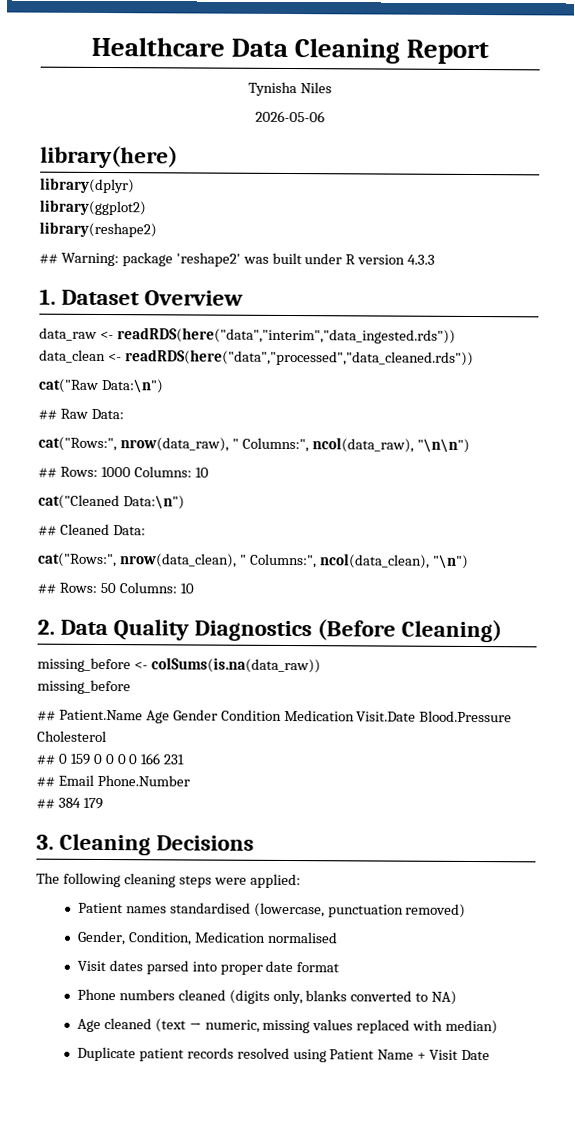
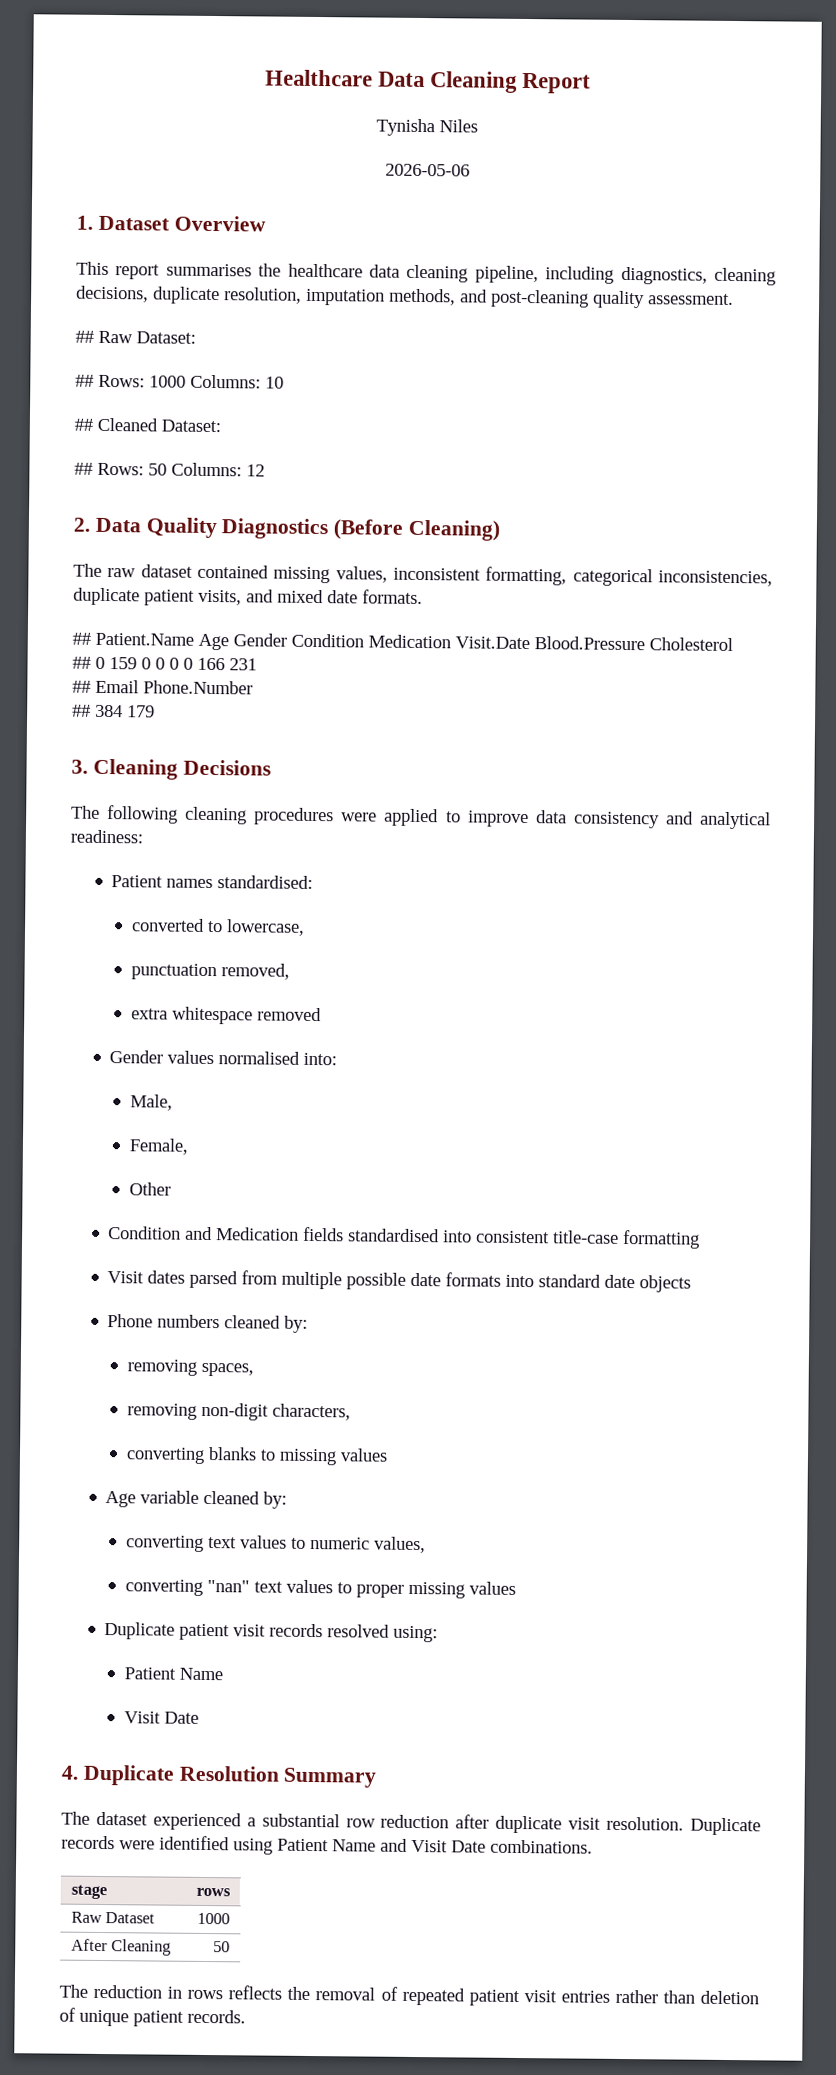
[40,145,178,169] [40,177,135,194] [39,199,146,216] [39,221,157,238] [39,252,436,267] [39,288,244,306] [39,327,456,344] [39,349,474,367] [38,378,164,394] [38,408,124,420] [38,436,470,453] library(here) // library(dplyr) // library(ggplot2) // library(reshape2) // ## Warning: package 'reshape2' was built under R version 4.3.3 // 1. Dataset Overview // data_raw <- readRDS(here("data","interim","data_ingested.rds")) // data_clean <- readRDS(here("data","processed","data_cleaned.rds")) // cat("Raw Data:\n") // ## Raw Data: // cat("Rows:", nrow(data_raw), " Columns:", ncol(data_raw), "\n\n") -> [76,215,266,232] [76,261,776,286] [76,285,734,309] [75,330,196,344] 1. Dataset Overview // This report summarises the healthcare data cleaning pipeline, including diagnostics, cleaning decisions, duplicate resolution, imputation methods, and post-cleaning quality assessment. // ## Raw Dataset:
[38,494,185,510] // cat("Cleaned Data:\n") -> (284, 382) none
[112,525,146,536] [38,552,469,569] Data: // cat("Rows:", nrow(data_clean), " Columns:", ncol(data_clean), "\n") -> [161,419,221,433] Dataset:
[179,583,194,594] 10 -> [246,464,265,477] 12
[37,657,321,674] [37,679,131,695] missing_before <- colSums(is.na(data_raw)) // missing_before -> [73,563,773,587] [73,587,423,606] The raw dataset contained missing values, inconsistent formatting, categorical inconsistencies, duplicate patient visits, and mixed date formats.
[178,873,301,889] [77,902,467,918] [76,930,338,946] [76,960,340,975] [76,988,458,1005] [76,1018,499,1035] steps were applied: // Patient names standardised (lowercase, punctuation removed) // Gender, Condition, Medication normalised // Visit dates parsed into proper date format // Phone numbers cleaned (digits only, blanks converted to NA) // Age cleaned (text → numeric, missing values replaced with median) -> [254,807,771,830] [70,829,143,844] [111,875,314,889] [131,918,305,936] [130,963,290,981] [130,1006,322,1025] [109,1050,338,1066] [129,1094,173,1111] [128,1138,189,1155] [128,1182,171,1196] [108,1226,701,1249] [107,1270,692,1293] [107,1314,309,1333] [126,1359,254,1377] [126,1402,351,1421] [125,1447,388,1466] [105,1490,288,1509] [125,1535,426,1554] [124,1579,516,1599] procedures were applied to improve data consistency and analytical readiness: // Patient names standardised: // converted to lowercase, // punctuation removed, // extra whitespace removed // Gender values normalised into: // Male, // Female, // Other // Condition and Medication fields standardised into consistent title-case formatting // Visit dates parsed from multiple possible date formats into standard date objects // Phone numbers cleaned by: // removing spaces, // removing non-digit characters, // converting blanks to missing values // Age variable cleaned by: // converting text values to numeric values, // converting "nan" text values to proper missing values
(184, 1055) none -> [233,1624,267,1637] visit
(290, 1053) none -> [393,1625,439,1643] [123,1667,223,1681] [123,1711,199,1724] [61,1764,377,1788] [61,1811,761,1836] [61,1835,230,1851] using: // Patient Name // Visit Date // 4. Duplicate Resolution Summary // The dataset experienced a substantial row reduction after duplicate visit resolution. Duplicate records were identified
[417,1049,491,1061] + Visit Date -> [380,1838,593,1854] [70,1884,107,1900] [196,1887,232,1897] [70,1911,156,1924] [197,1912,231,1925] [70,1938,172,1956] [213,1941,231,1953] [59,1984,759,2007] [59,2007,246,2027] and Visit Date combinations. // stage | rows // Raw Dataset | 1000 // After Cleaning | 50 // The reduction in rows reflects the removal of repeated patient visit entries rather than deletion of unique patient records.

